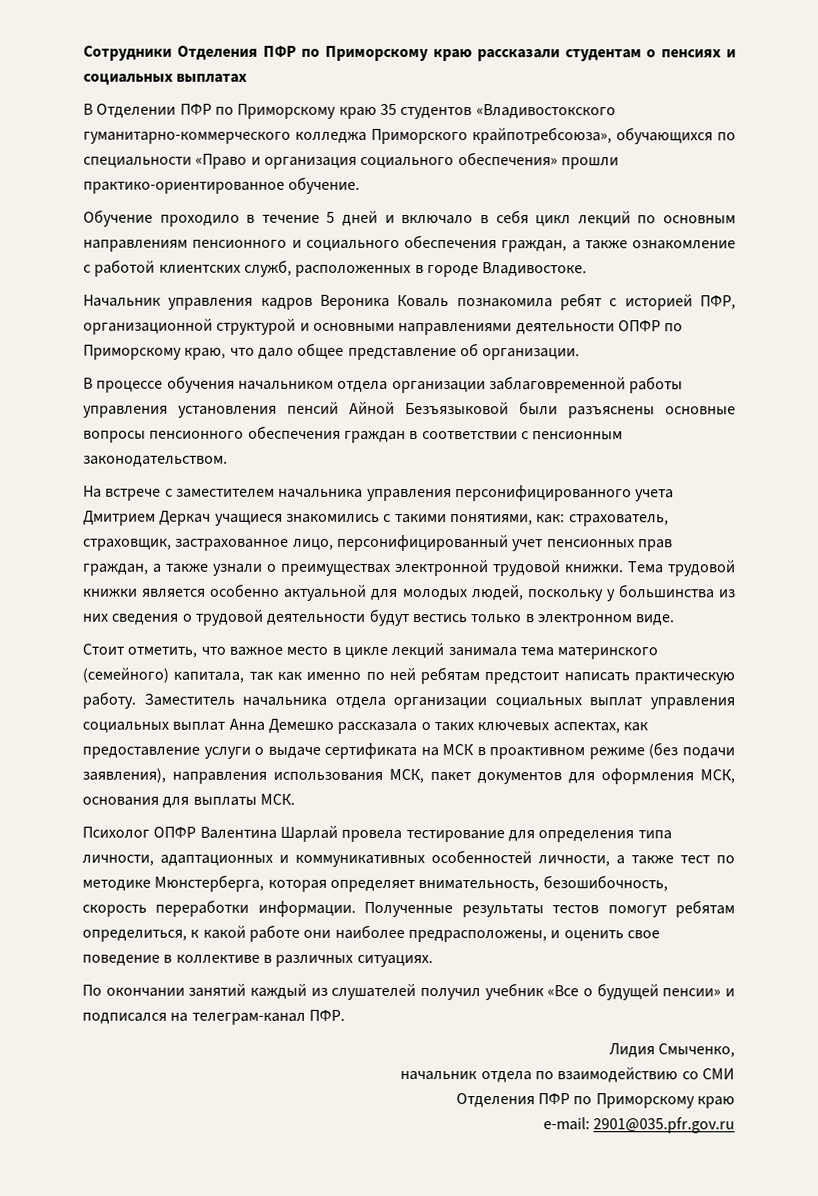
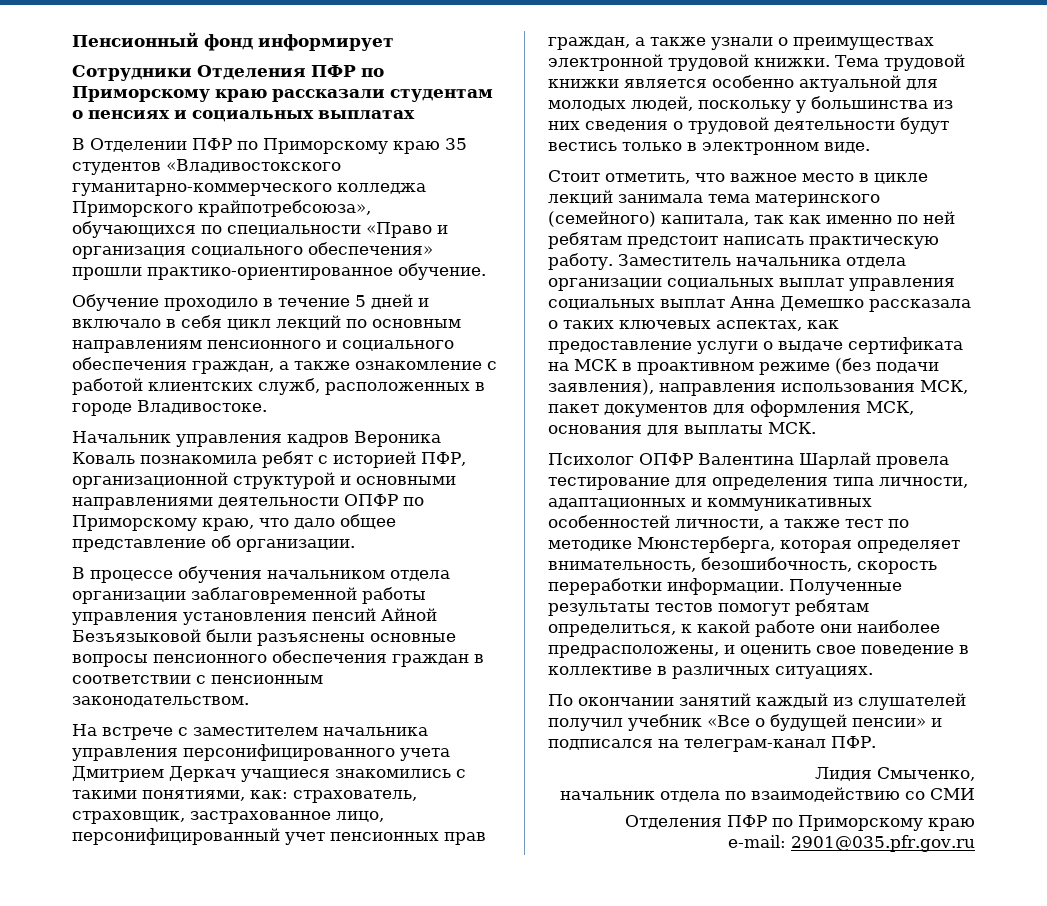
(83, 53) none -> [72,32,394,51] Пенсионный фонд информирует //

